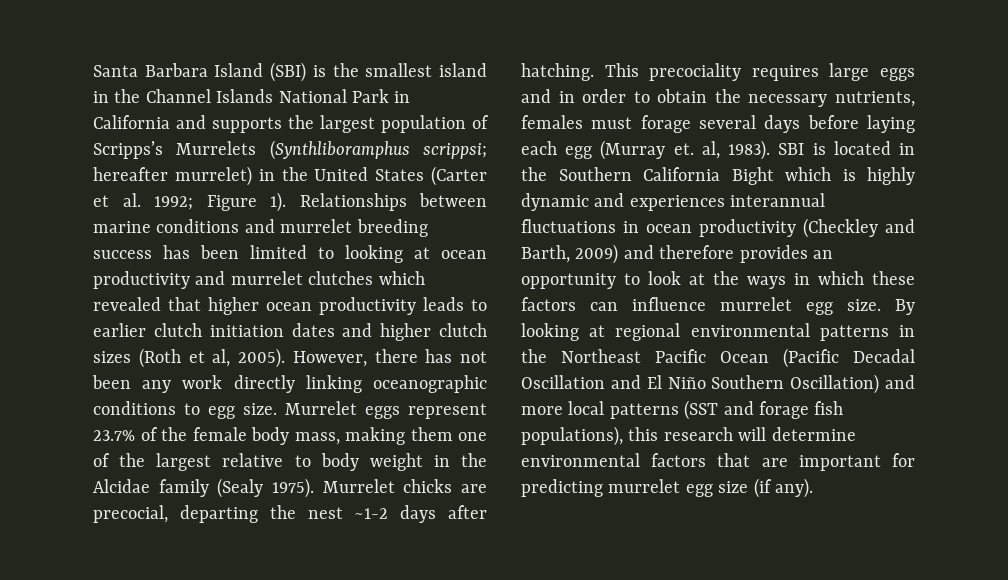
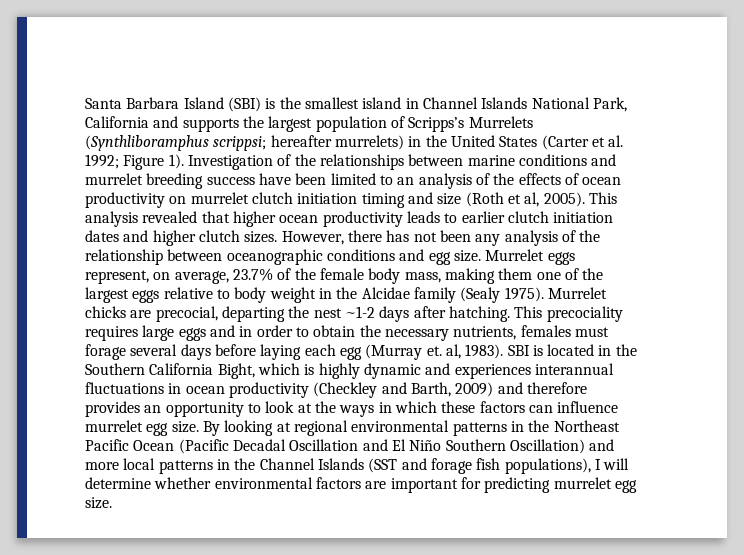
[114,89,141,103] the -> (419, 103) none
[352,89,411,103] Park in -> [592,97,627,112] Park,
[174,166,252,186] murrelet) -> [334,135,404,150] murrelets)
[299,193,407,211] Relationships -> [187,154,404,170] Investigation of the relationships
[163,245,190,259] has -> [258,173,291,185] have
[345,245,487,263] [93,271,425,289] looking at ocean productivity and murrelet clutches which -> [397,173,622,189] [85,192,617,208] [85,211,138,227] an analysis of the effects of ocean productivity on murrelet clutch initiation timing and size (Roth et al, 2005). This analysis
[93,348,285,368] sizes (Roth et al, 2005). -> [244,231,278,243] sizes.
[182,375,362,393] work directly linking -> [504,230,601,246] [85,249,223,265] analysis of the relationship between
[184,403,200,415] to -> [399,249,425,261] and
[408,403,487,419] represent -> [85,270,229,284] represent, on average,
(212, 462) none -> [132,290,160,303] eggs
[731,167,774,185] Bight -> [217,363,255,379] Bight,
(679, 411) none -> [216,458,364,470] in the Channel Islands
[628,427,733,441] this research -> [594,459,601,470] I
(856, 434) none -> [154,477,212,489] whether
[717,453,751,467] that -> (361, 483) none
[718,478,813,498] size (if any). -> [85,497,112,509] size.

